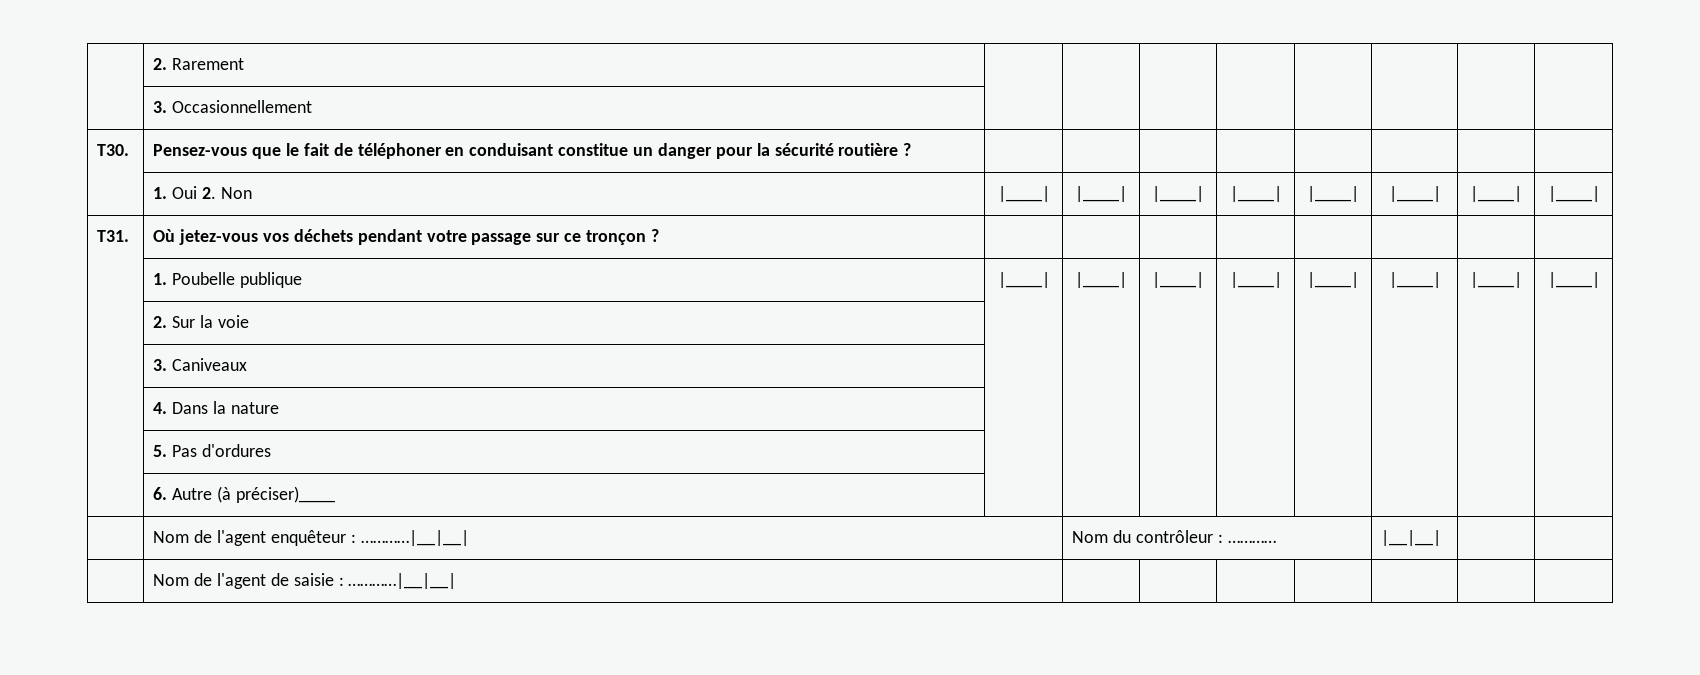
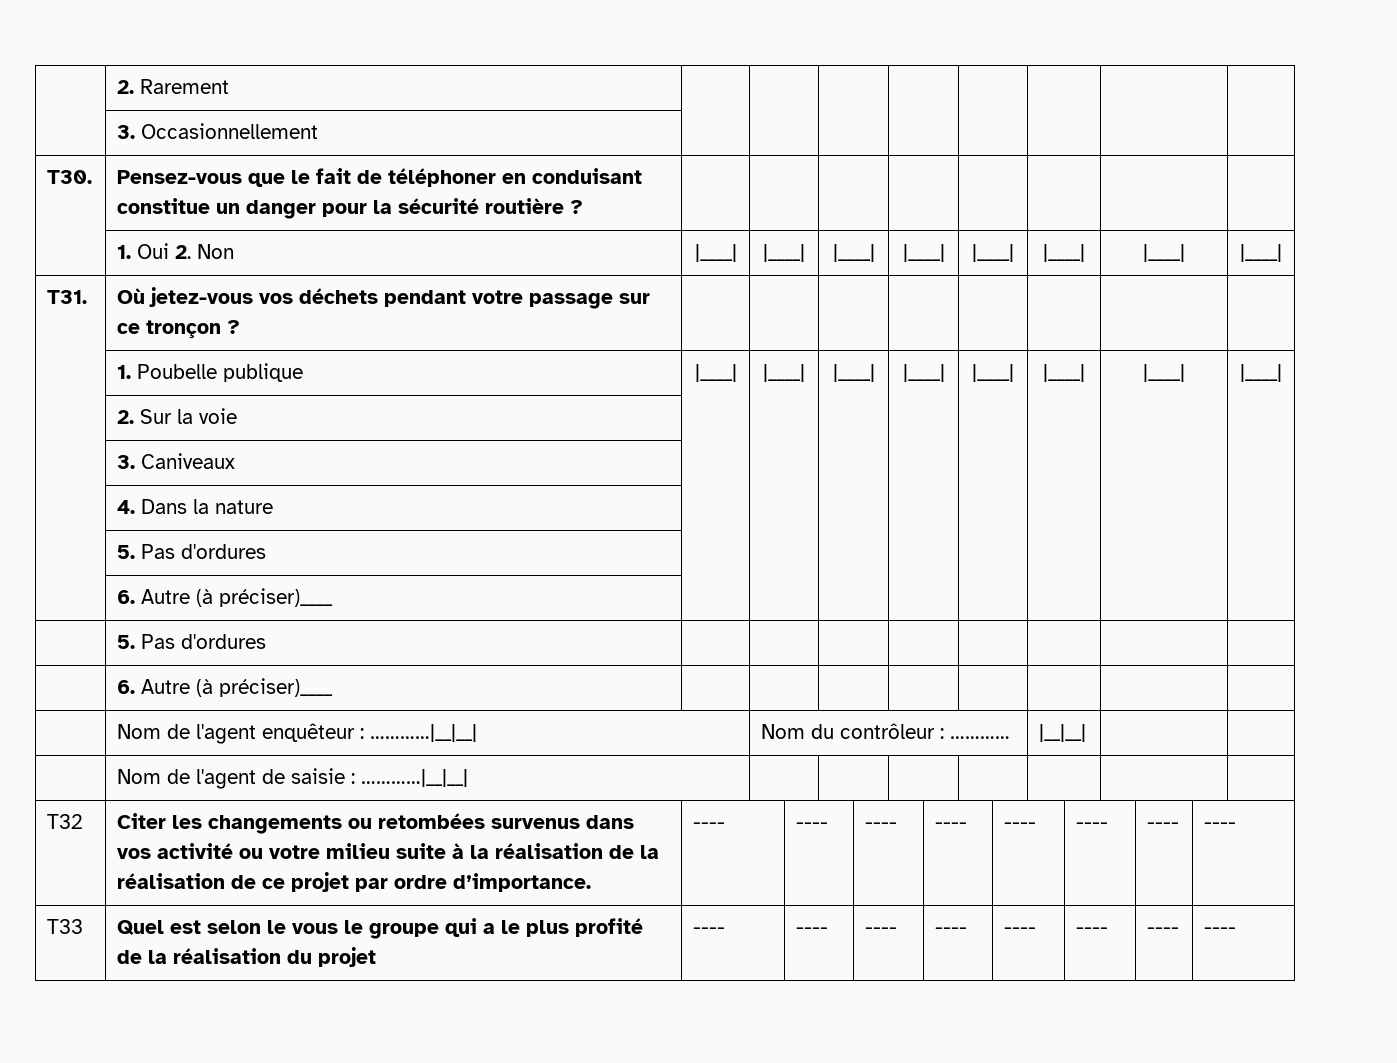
(335, 494) none -> [117,634,267,649] [117,678,334,697] // | 5. Pas d'ordures | | | | | | | | // | 6. Autre (à préciser)____ | | | | | | | |
(457, 581) none -> [47,814,84,829] [117,813,635,834] [117,843,660,859] [117,872,592,892] [693,822,726,829] [796,822,829,829] [865,822,898,829] [935,822,968,829] [1004,822,1037,829] [1076,822,1109,829] [1147,822,1180,829] [1204,822,1237,829] [47,919,84,934] [117,918,644,939] [117,947,377,967] [693,927,726,934] [796,927,829,934] [865,927,898,934] [935,927,968,934] [1004,927,1037,934] [1076,927,1109,934] [1147,927,1180,934] [1204,927,1237,934] // T32 | Citer les changements ou retombées survenus dans vos activité ou votre milieu suite à la réalisation de la réalisation de ce projet par ordre d’importance. | ---- | ---- | ---- | ---- | ---- | ---- | ---- | ---- // T33 | Quel est selon le vous le groupe qui a le plus profité de la réalisation du projet | ---- | ---- | ---- | ---- | ---- | ---- | ---- | ----

